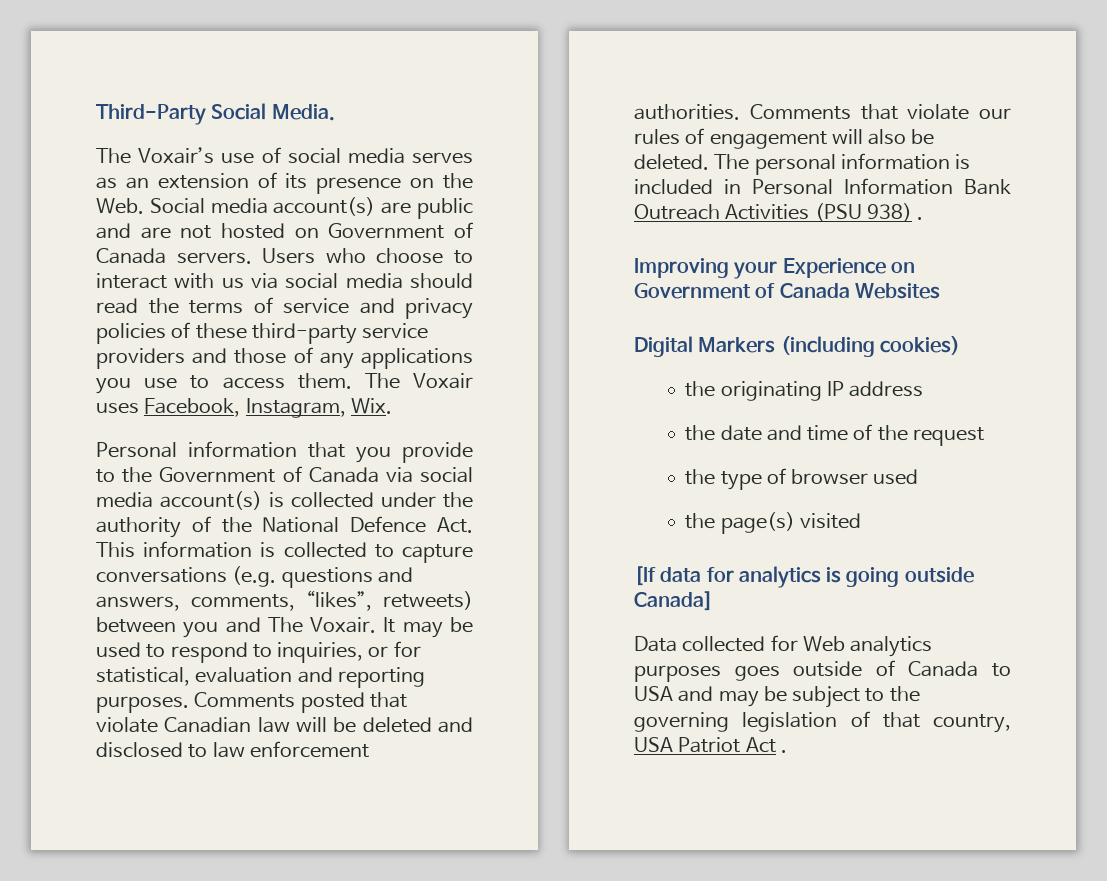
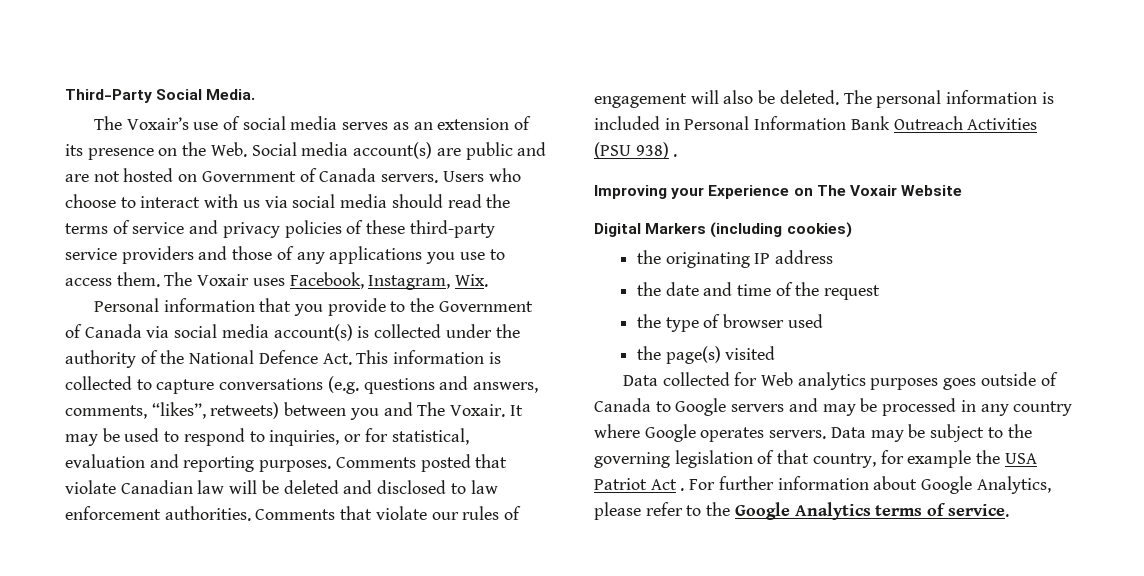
[634,283,940,299] Government of Canada Websites -> [816,185,963,196] The Voxair Website
[634,566,974,588] [634,591,713,611] // [If data for analytics is going outside Canada] -> (776, 353) none
[634,686,673,701] USA -> [675,398,785,416] Google servers
(787, 694) none -> [882,398,1073,416] [594,424,926,442] processed in any country where Google operates servers. Data may be
(1011, 723) none -> [880,450,1001,468] for example the
(787, 751) none -> [689,476,1051,494] [594,502,1009,520] For further information about Google Analytics, please refer to the Google Analytics terms of service.

